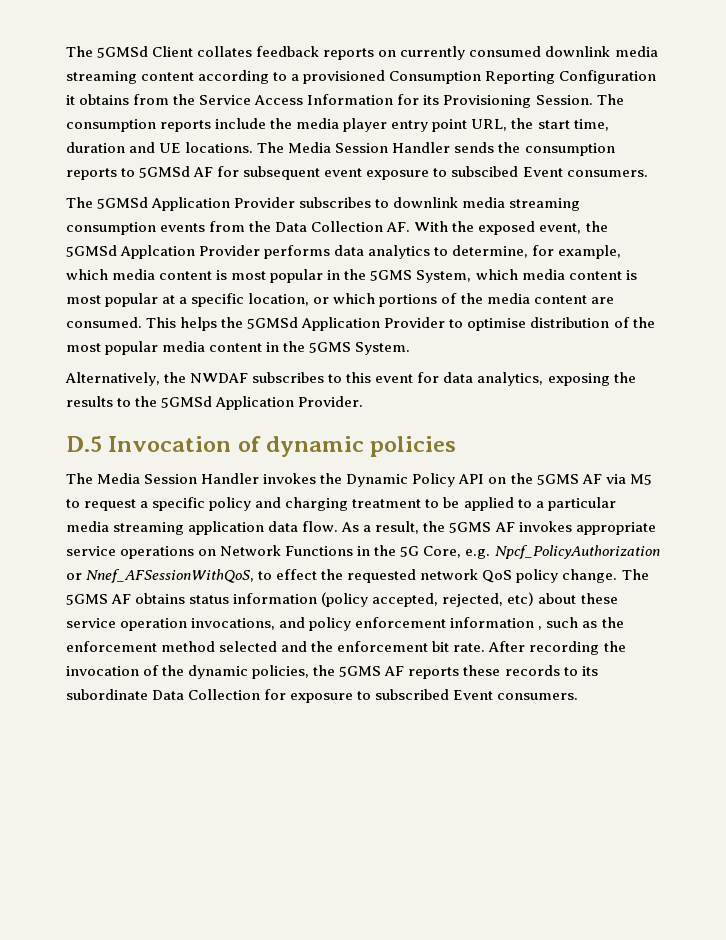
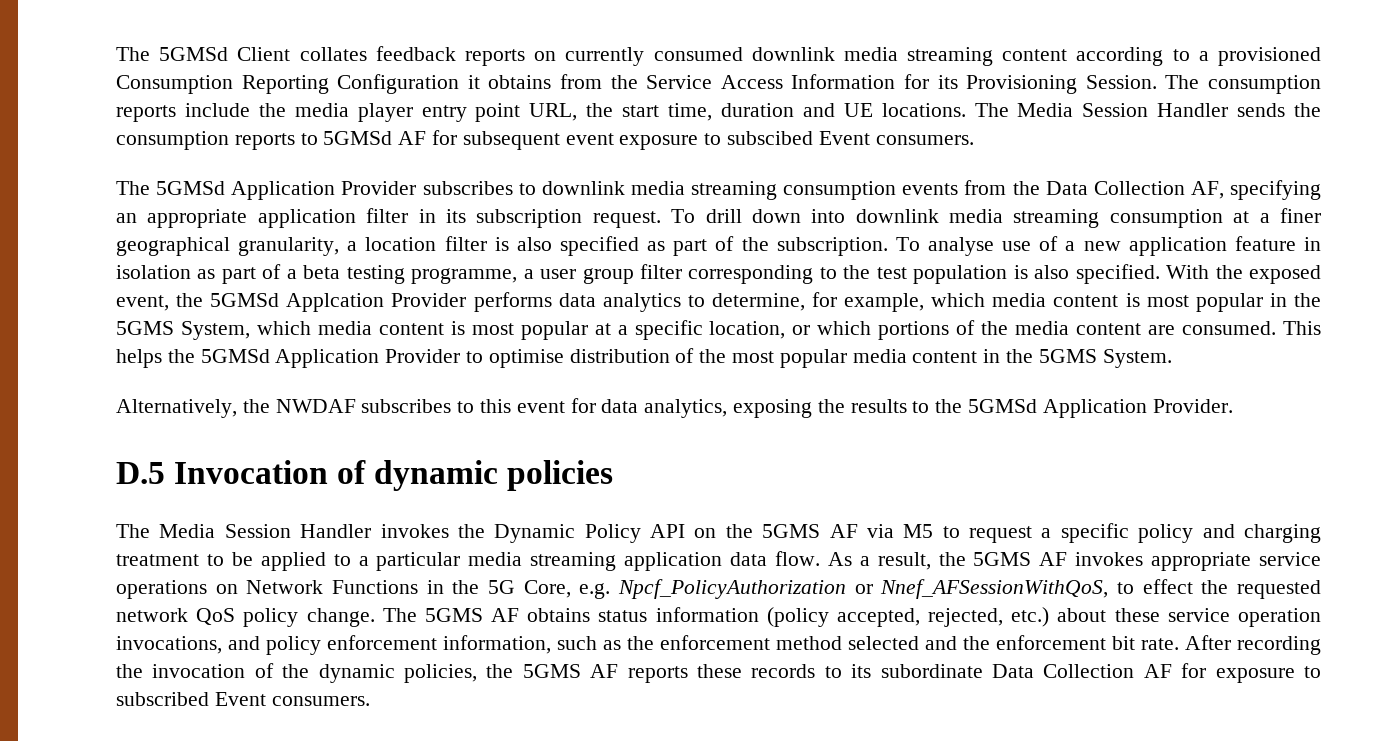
[386,222,411,232] AF. -> [1190,180,1321,200] [116,208,1322,228] [116,236,1321,256] [116,264,1160,284] AF, specifying an appropriate application filter in its subscription request. To drill down into downlink media streaming consumption at a finer geographical granularity, a location filter is also specified as part of the subscription. To analyse use of a new application feature in isolation as part of a beta testing programme, a user group filter corresponding to the test population is also specified.
[507,592,535,606] etc) -> [1011,607,1050,627] etc.)
[450,617,543,630] information , -> [443,635,551,654] information,
(261, 694) none -> [1143,664,1172,678] AF

